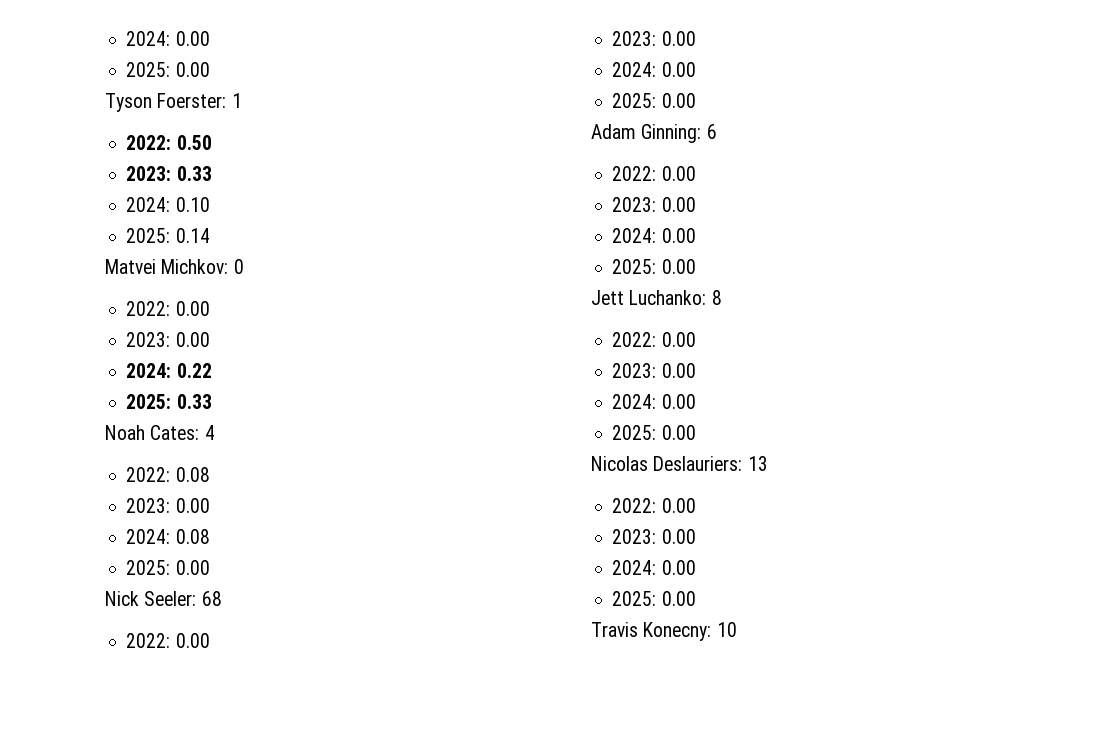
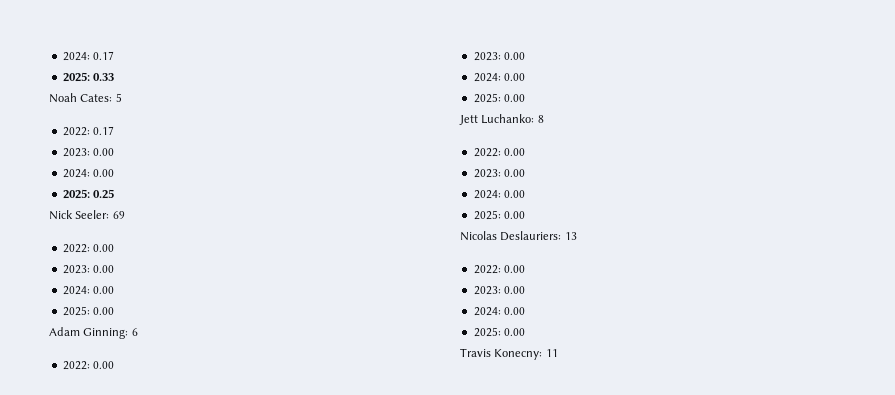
[126,31,210,46] [126,62,210,77] [105,93,242,112] [126,135,212,150] [126,166,212,181] [126,197,210,212] [126,228,210,243] [105,259,244,274] [126,301,210,316] [126,332,210,347] [126,363,212,378] 2024: 0.00 // 2025: 0.00 // Tyson Foerster: 1 // 2022: 0.50 // 2023: 0.33 // 2024: 0.10 // 2025: 0.14 // Matvei Michkov: 0 // 2022: 0.00 // 2023: 0.00 // 2024: 0.22 -> [62,51,115,61] 2024: 0.17
[204,425,215,440] [126,467,210,482] [126,498,210,513] [126,529,210,544] [126,560,210,575] 4 // 2022: 0.08 // 2023: 0.00 // 2024: 0.08 // 2025: 0.00 -> [115,93,122,102] [62,126,115,136] [62,148,115,157] [62,169,115,178] [62,189,115,199] 5 // 2022: 0.17 // 2023: 0.00 // 2024: 0.00 // 2025: 0.25
[201,591,222,606] 68 -> [112,211,125,219] 69
[716,622,737,637] 10 -> [545,349,558,357] 11

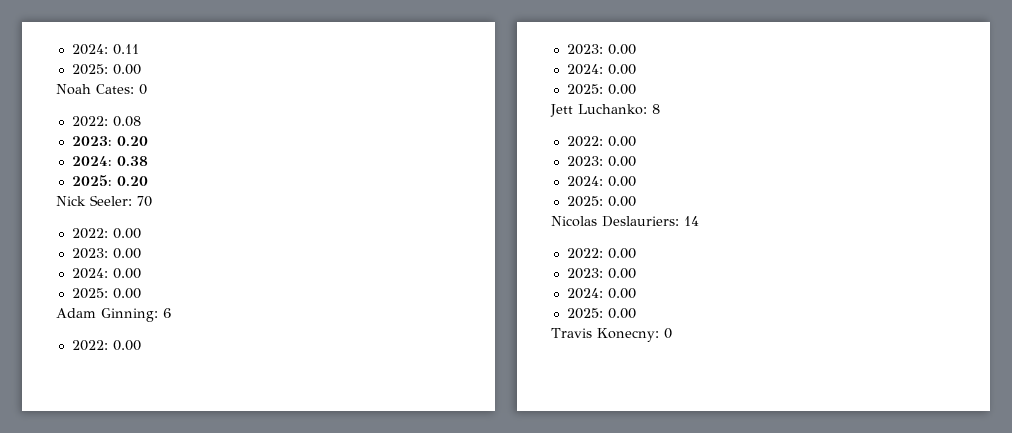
[62,51,115,61] [62,72,115,82] 2024: 0.17 // 2025: 0.33 -> [71,44,139,55] [71,64,141,75] 2024: 0.11 // 2025: 0.00
[115,93,122,102] [62,126,115,136] [62,148,115,157] [62,169,115,178] [62,189,115,199] 5 // 2022: 0.17 // 2023: 0.00 // 2024: 0.00 // 2025: 0.25 -> [139,84,147,95] [71,116,141,127] [71,136,148,146] [71,156,148,166] [71,175,148,186] 0 // 2022: 0.08 // 2023: 0.20 // 2024: 0.38 // 2025: 0.20
[112,211,125,219] 69 -> [137,196,152,207] 70
[564,232,577,240] 13 -> [684,216,699,226] 14
[545,349,558,357] 11 -> [663,328,672,339] 0

